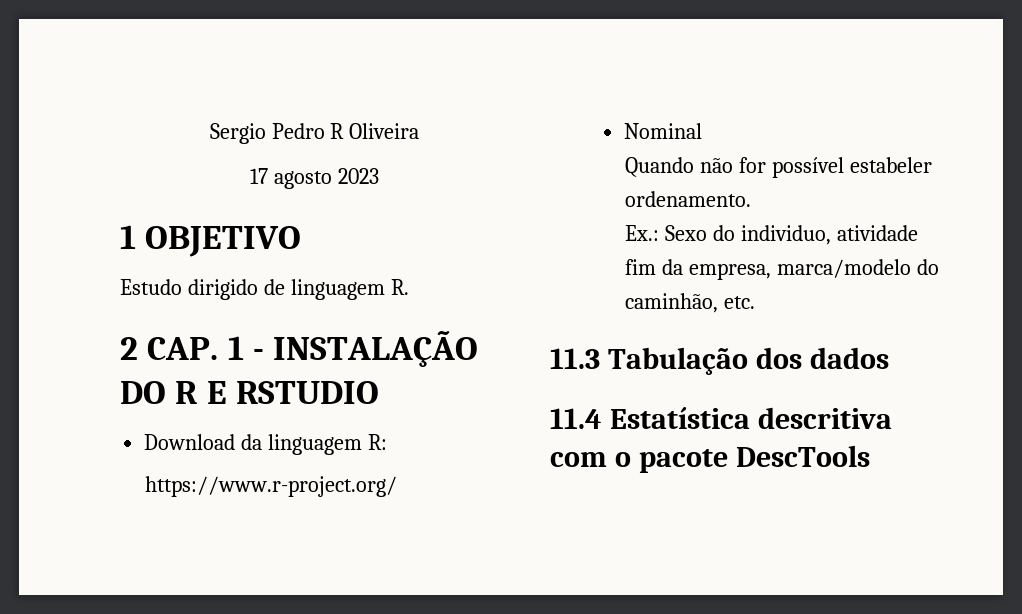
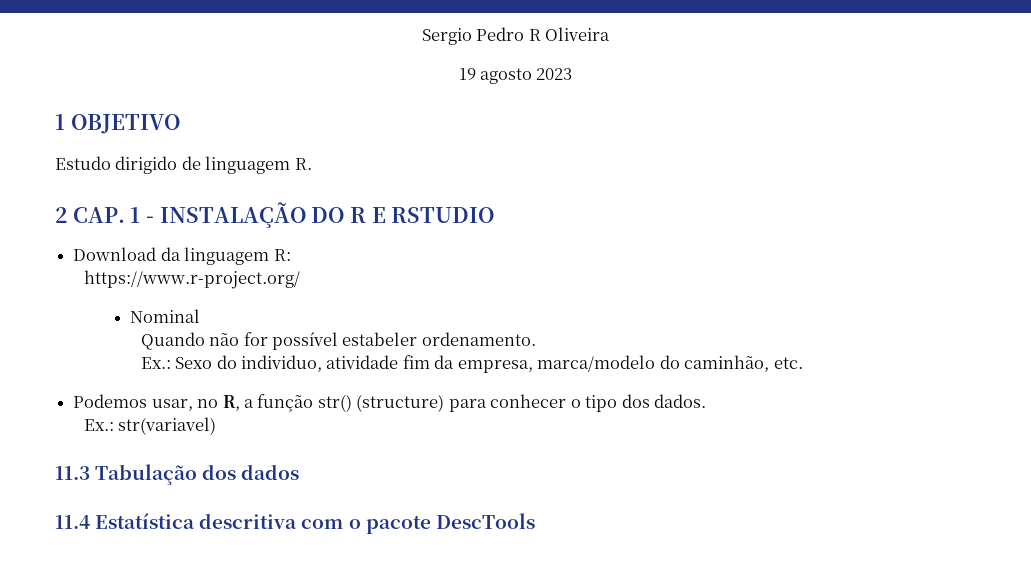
[250,168,269,184] 17 -> [458,68,476,80] 19
(756, 302) none -> [73,394,707,412] [83,417,216,435] // Podemos usar, no R, a função str() (structure) para conhecer o tipo dos dados. // Ex.: str(variavel)

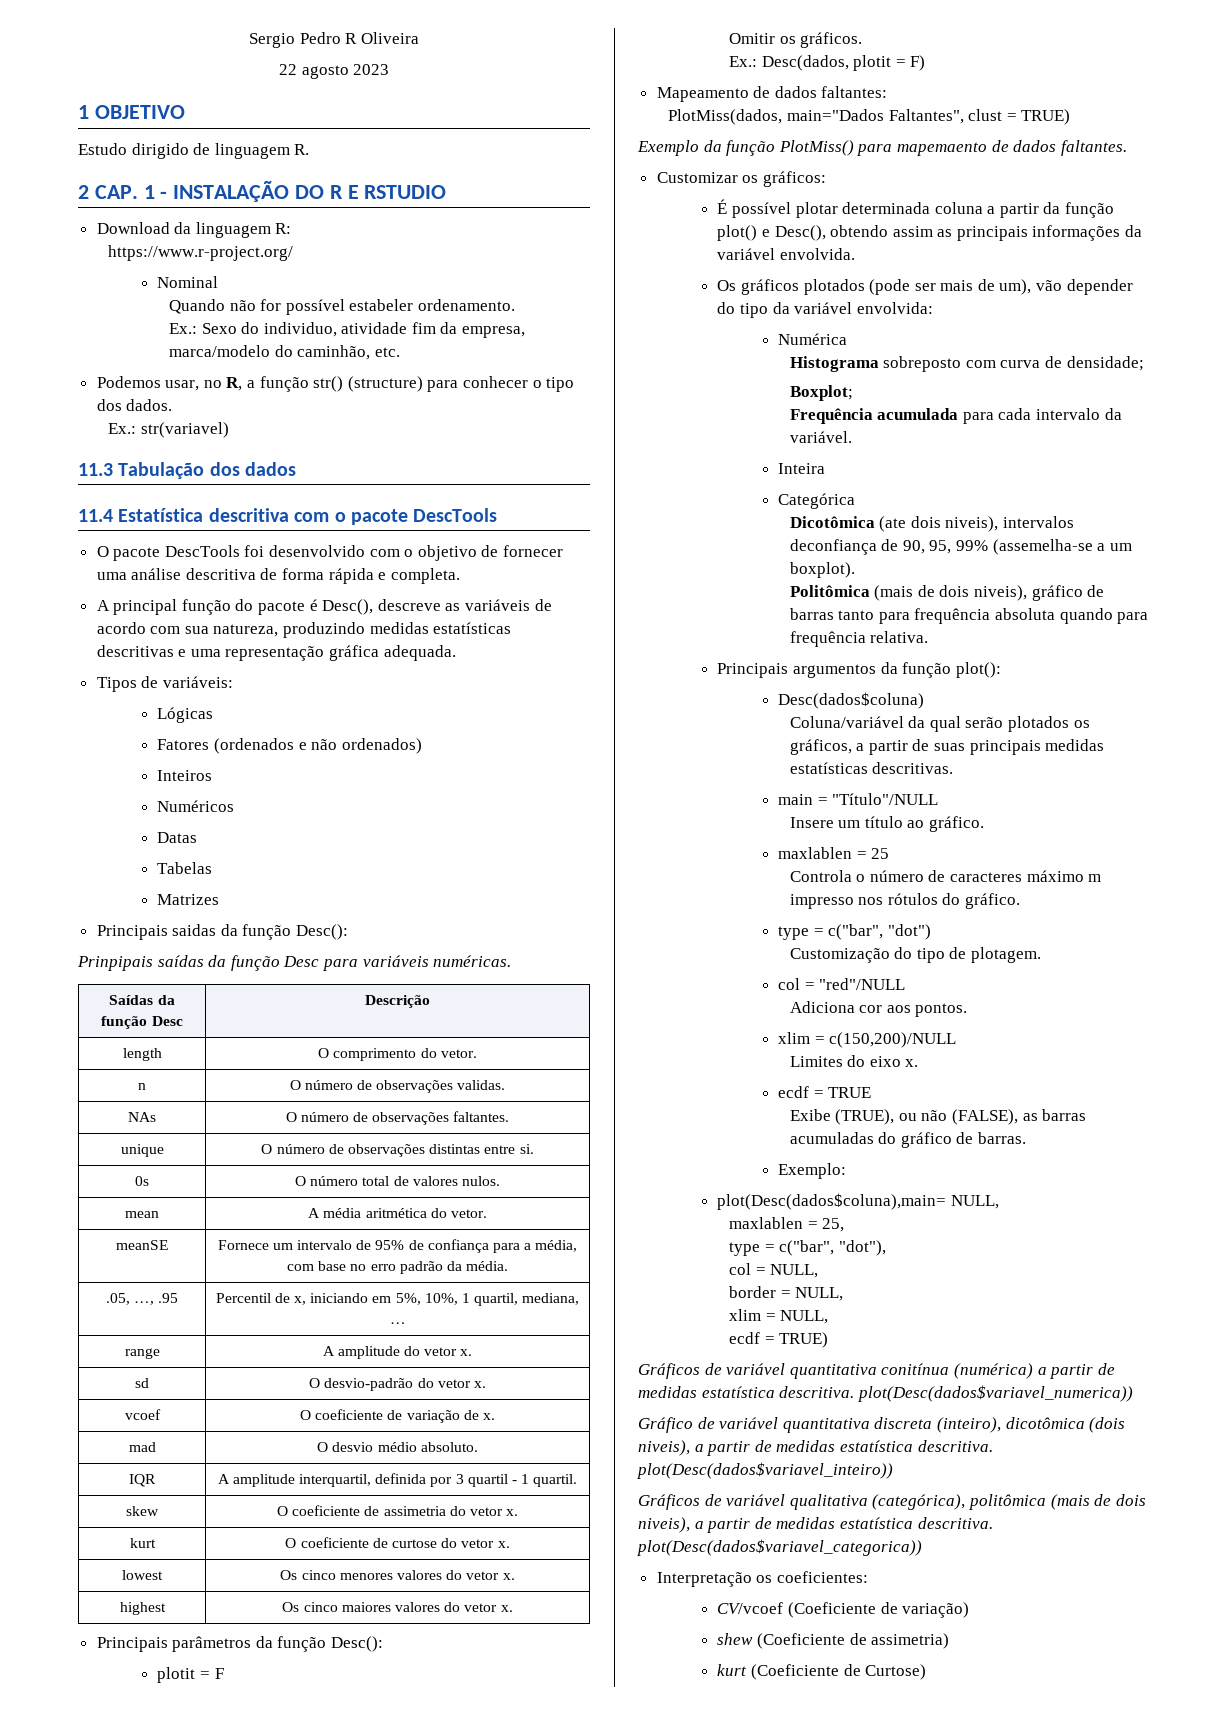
[458,68,476,80] 19 -> [278,64,297,75] 22
(535, 521) none -> [96,545,564,561] [96,568,460,584] [96,599,552,615] [96,622,512,638] [96,645,456,661] [96,676,233,692] [157,707,214,723] [157,738,422,754] [157,770,213,781] [157,800,235,812] [157,832,198,843] [157,862,213,874] [157,894,220,905] [96,924,349,940] [77,955,512,971] [109,995,175,1005] [101,1016,183,1029] [365,995,430,1008] [122,1048,162,1061] [318,1048,477,1061] [138,1083,146,1090] [289,1080,506,1093] [128,1112,156,1122] [285,1111,510,1125] [120,1144,164,1157] [261,1144,534,1157] [135,1176,149,1186] [295,1176,500,1186] [125,1211,159,1218] [308,1208,487,1218] [116,1240,168,1250] [217,1239,578,1253] [286,1261,509,1274] [105,1293,179,1305] [215,1293,580,1306] [389,1322,406,1324] [124,1348,160,1359] [322,1346,473,1359] [135,1378,149,1388] [309,1378,486,1391] [124,1409,161,1420] [300,1409,495,1423] [128,1442,156,1452] [317,1442,478,1452] [129,1474,156,1487] [217,1473,578,1487] [126,1506,159,1516] [276,1505,519,1516] [129,1538,156,1548] [285,1537,510,1548] [122,1570,163,1580] [280,1570,515,1580] [119,1602,166,1615] [282,1602,513,1612] [96,1636,384,1652] [157,1667,224,1683] [728,32,863,48] [728,55,926,71] [656,86,888,102] [668,109,1071,125] [637,140,1127,156] [656,171,826,187] [717,199,1115,218] [717,225,1143,241] [717,248,855,260] [717,279,1133,295] [717,302,933,318] [777,333,847,345] [789,356,1144,372] [789,385,853,401] [789,408,1122,424] [789,431,852,443] [777,463,825,474] [777,493,855,509] [789,516,1074,532] [789,539,1132,555] [789,562,855,578] [789,585,1105,601] [789,608,1149,624] [789,631,929,647] [717,662,1001,678] [777,692,924,709] [789,716,1090,732] [789,739,1105,755] [789,762,954,774] [777,793,939,805] [789,816,984,832] [777,847,890,859] [789,870,1102,882] [789,893,1020,909] [777,924,931,940] [789,947,1041,963] [777,978,906,990] [789,1001,968,1017] [777,1032,957,1048] [789,1055,919,1067] [777,1086,872,1098] [789,1109,1087,1125] [789,1132,1026,1148] [777,1163,846,1179] [717,1193,999,1210] [728,1217,845,1232] [728,1240,886,1256] [728,1263,819,1278] [728,1286,844,1301] [728,1309,829,1324] [728,1332,829,1348] [638,1363,1115,1379] [638,1385,1133,1402] [638,1417,1126,1433] [638,1440,993,1456] [637,1462,893,1479] [638,1494,1146,1510] [638,1517,993,1533] [637,1539,922,1556] [656,1571,868,1587] [717,1602,970,1618] [717,1633,950,1649] [717,1664,927,1680] // O pacote DescTools foi desenvolvido com o objetivo de fornecer uma análise descritiva de forma rápida e completa. // A principal função do pacote é Desc(), descreve as variáveis de acordo com sua natureza, produzindo medidas estatísticas descritivas e uma representação gráfica adequada. // Tipos de variáveis: // Lógicas // Fatores (ordenados e não ordenados) // Inteiros // Numéricos // Datas // Tabelas // Matrizes // Principais saidas da função Desc(): // Prinpipais saídas da função Desc para variáveis numéricas. // Saídas da função Desc | Descrição // length | O comprimento do vetor. // n | O número de observações validas. // NAs | O número de observações faltantes. // unique | O número de observações distintas entre si. // 0s | O número total de valores nulos. // mean | A média aritmética do vetor. // meanSE | Fornece um intervalo de 95% de confiança para a média, com base no erro padrão da média. // .05, …, .95 | Percentil de x, iniciando em 5%, 10%, 1 quartil, mediana, … // range | A amplitude do vetor x. // sd | O desvio-padrão do vetor x. // vcoef | O coeficiente de variação de x. // mad | O desvio médio absoluto. // IQR | A amplitude interquartil, definida por 3 quartil - 1 quartil. // skew | O coeficiente de assimetria do vetor x. // kurt | O coeficiente de curtose do vetor x. // lowest | Os cinco menores valores do vetor x. // highest | Os cinco maiores valores do vetor x. // Principais parâmetros da função Desc(): // plotit = F // Omitir os gráficos. // Ex.: Desc(dados, plotit = F) // Mapeamento de dados faltantes: // PlotMiss(dados, main="Dados Faltantes", clust = TRUE) // Exemplo da função PlotMiss() para mapemaento de dados faltantes. // Customizar os gráficos: // É possível plotar determinada coluna a partir da função plot() e Desc(), obtendo assim as principais informações da variável envolvida. // Os gráficos plotados (pode ser mais de um), vão depender do tipo da variável envolvida: // Numérica // Histograma sobreposto com curva de densidade; // Boxplot; // Frequência acumulada para cada intervalo da variável. // Inteira // Categórica // Dicotômica (ate dois niveis), intervalos deconfiança de 90, 95, 99% (assemelha-se a um boxplot). // Politômica (mais de dois niveis), gráfico de barras tanto para frequência absoluta quando para frequência relativa. // Principais argumentos da função plot(): // Desc(dados$coluna) // Coluna/variável da qual serão plotados os gráficos, a partir de suas principais medidas estatísticas descritivas. // main = "Título"/NULL // Insere um título ao gráfico. // maxlablen = 25 // Controla o número de caracteres máximo m impresso nos rótulos do gráfico. // type = c("bar", "dot") // Customização do tipo de plotagem. // col = "red"/NULL // Adiciona cor aos pontos. // xlim = c(150,200)/NULL // Limites do eixo x. // ecdf = TRUE // Exibe (TRUE), ou não (FALSE), as barras acumuladas do gráfico de barras. // Exemplo: // plot(Desc(dados$coluna),main= NULL, // maxlablen = 25, // type = c("bar", "dot"), // col = NULL, // border = NULL, // xlim = NULL, // ecdf = TRUE) // Gráficos de variável quantitativa conitínua (numérica) a partir de medidas estatística descritiva. plot(Desc(dados$variavel_numerica)) // Gráfico de variável quantitativa discreta (inteiro), dicotômica (dois niveis), a partir de medidas estatística descritiva. plot(Desc(dados$variavel_inteiro)) // Gráficos de variável qualitativa (categórica), politômica (mais de dois niveis), a partir de medidas estatística descritiva. plot(Desc(dados$variavel_categorica)) // Interpretação os coeficientes: // CV/vcoef (Coeficiente de variação) // shew (Coeficiente de assimetria) // kurt (Coeficiente de Curtose)

